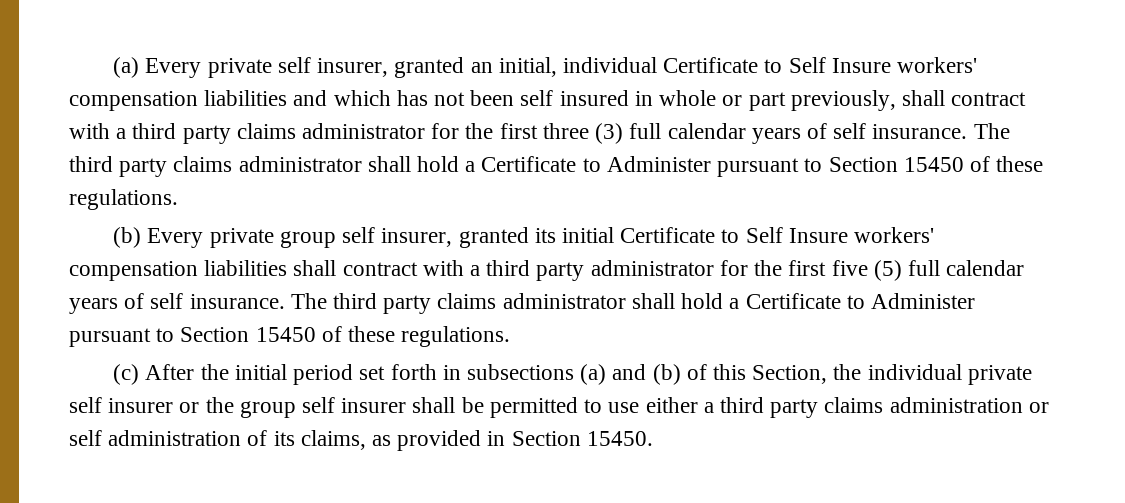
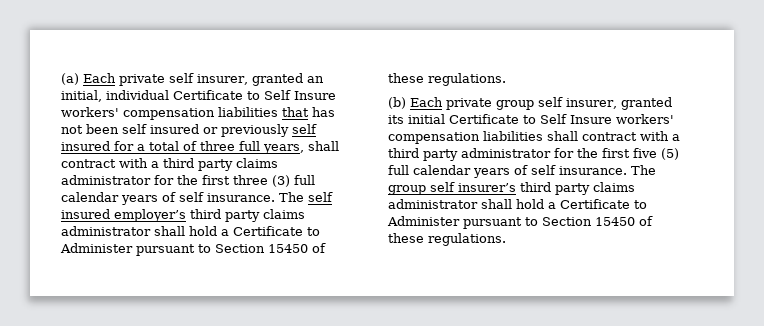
[113,57,202,78] (a) Every -> [61,73,116,85] (a) Each
[293,90,391,106] and which -> [282,107,309,117] that
[634,90,896,111] in whole or part previously, -> [203,124,317,137] [61,141,304,154] or previously self insured for a total of three full years,
(1010, 131) none -> [308,192,333,202] [61,209,186,222] self insured employer’s
[147,228,204,248] Every -> [410,97,443,107] Each
(327, 301) none -> [388,182,516,195] group self insurer’s
[113,364,1032,385] [69,397,1049,418] [69,430,653,451] // (c) After the initial period set forth in subsections (a) and (b) of this Section, the individual private self insurer or the group self insurer shall be permitted to use either a third party claims administration or self administration of its claims, as provided in Section 15450. -> (506, 239) none

